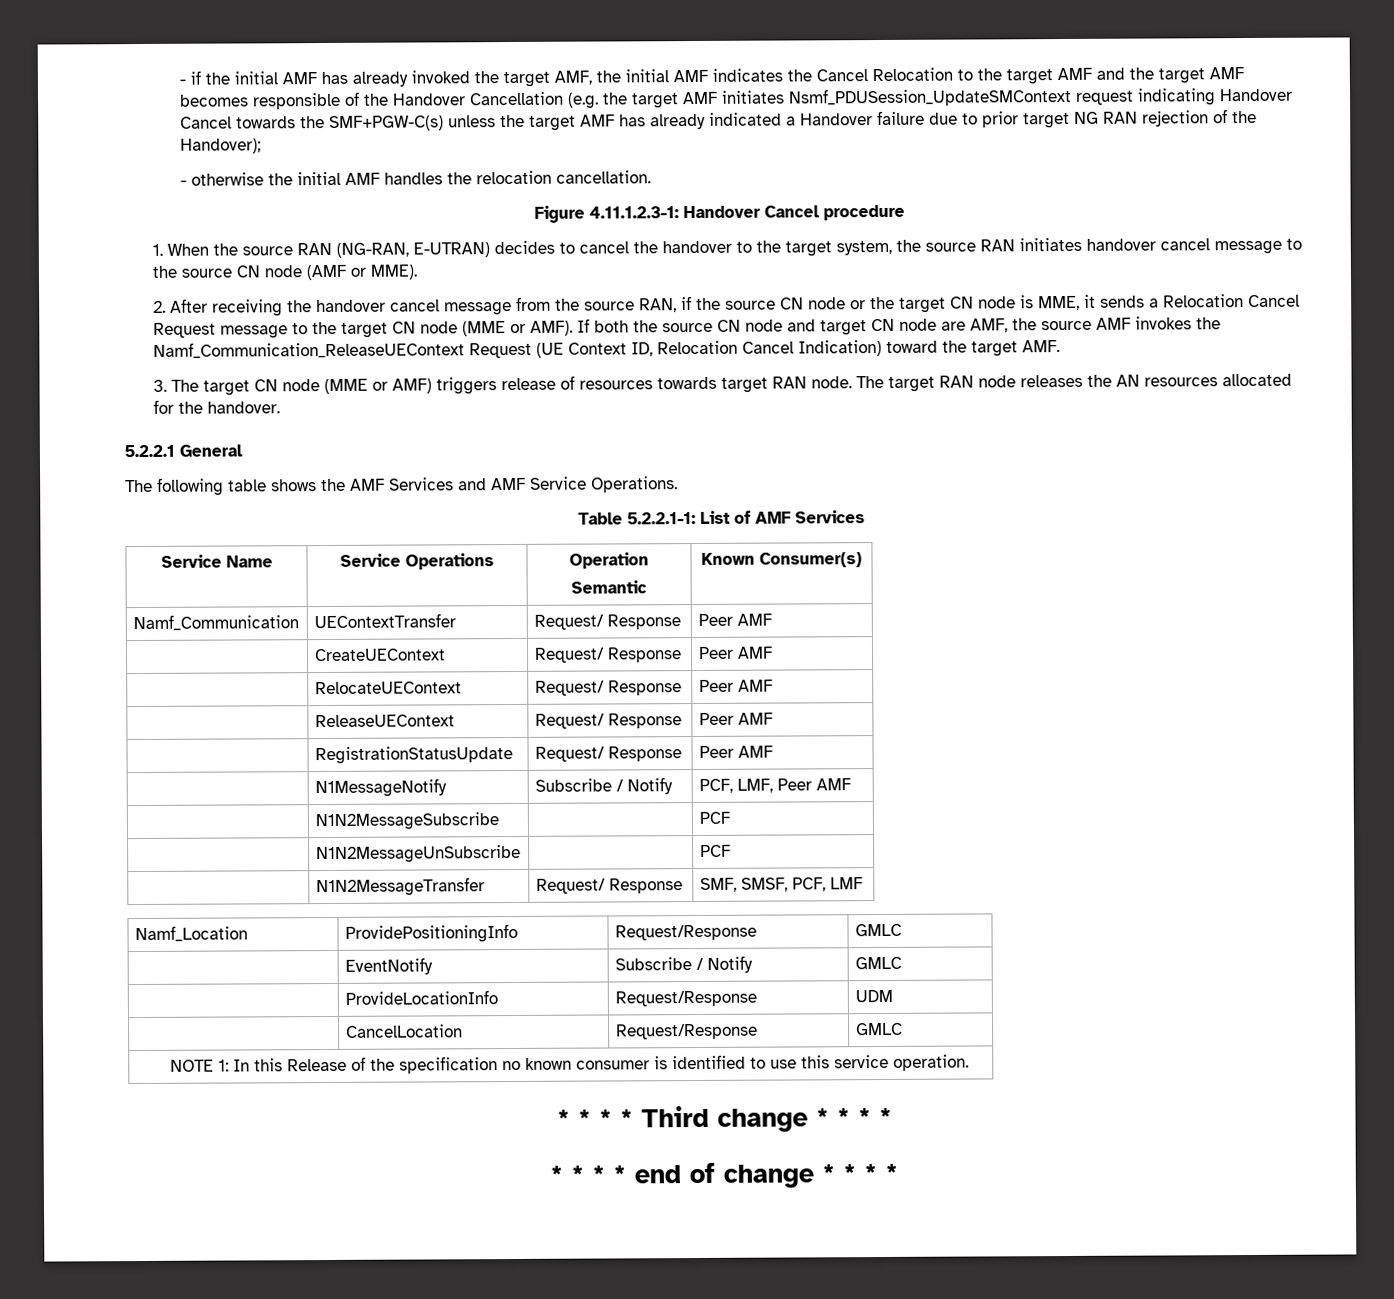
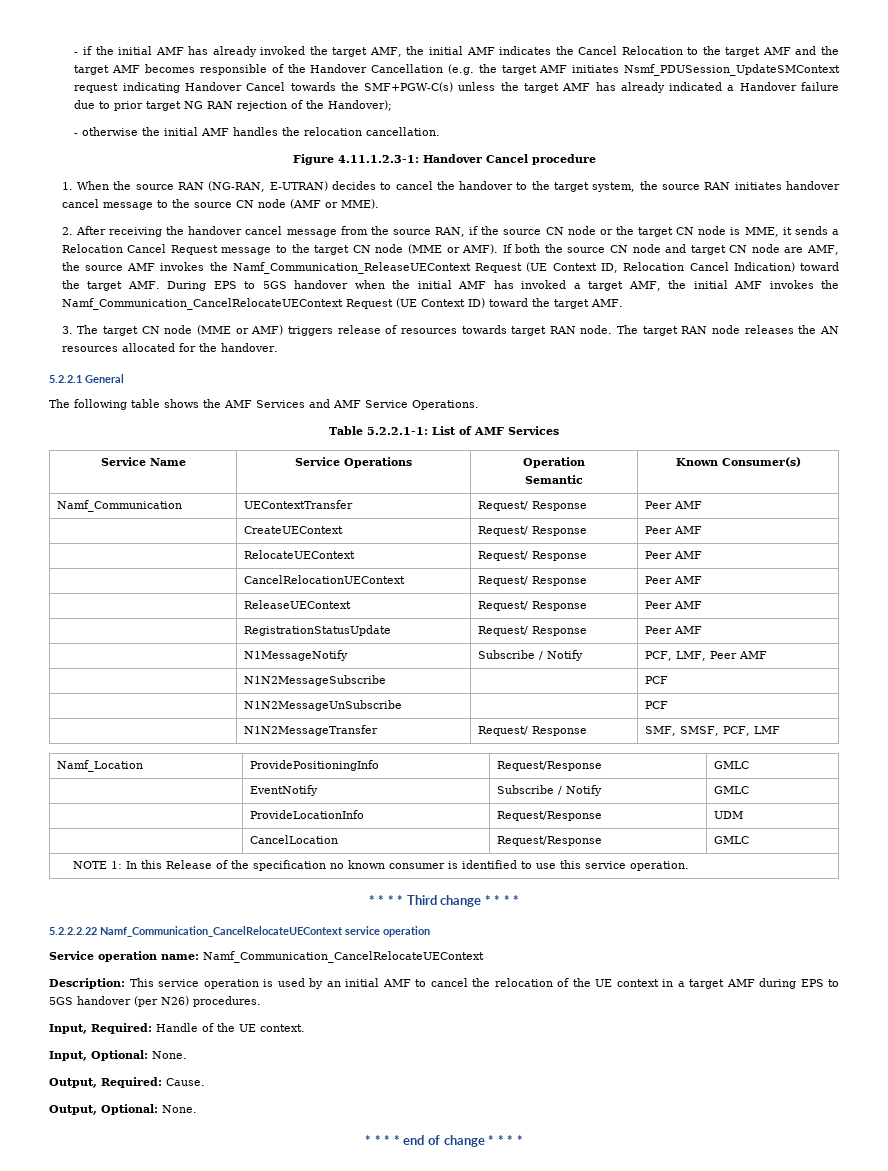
(1060, 346) none -> [167,280,840,291] [61,298,623,310] During EPS to 5GS handover when the initial AMF has invoked a target AMF, the initial AMF invokes the Namf_Communication_CancelRelocateUEContext Request (UE Context ID) toward the target AMF.
(773, 685) none -> [244,575,406,584] [478,576,588,586] [645,576,703,584] // | CancelRelocationUEContext | Request/ Response | Peer AMF
(892, 1117) none -> [49,926,430,937] [49,951,484,963] [49,978,839,989] [49,996,261,1007] [49,1023,305,1034] [49,1050,187,1061] [49,1077,205,1088] [49,1104,197,1115] // 5.2.2.2.22 Namf_Communication_CancelRelocateUEContext service operation // Service operation name: Namf_Communication_CancelRelocateUEContext // Description: This service operation is used by an initial AMF to cancel the relocation of the UE context in a target AMF during EPS to 5GS handover (per N26) procedures. // Input, Required: Handle of the UE context. // Input, Optional: None. // Output, Required: Cause. // Output, Optional: None.

